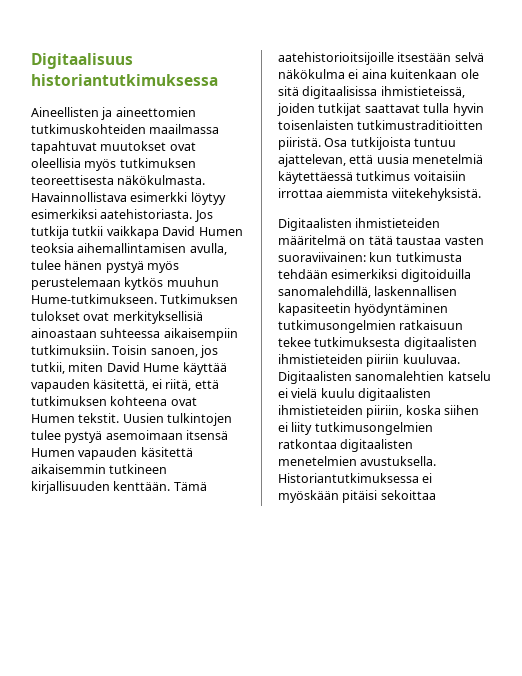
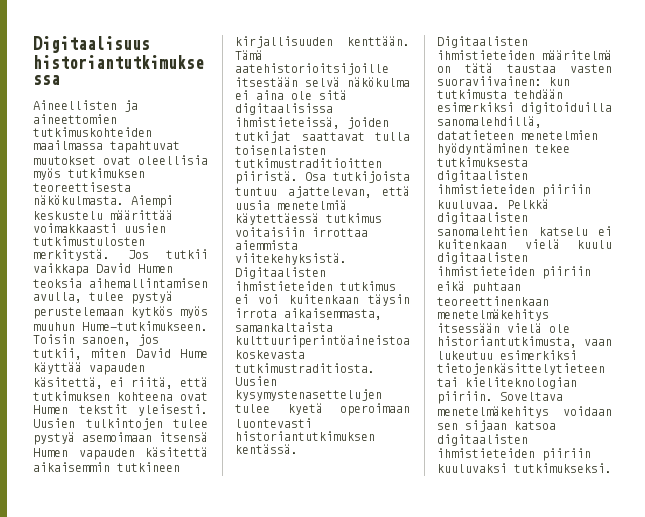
[31,192,226,205] [31,209,213,222] [31,226,69,239] Havainnollistava esimerkki löytyy esimerkiksi aatehistoriasta. Jos tutkija -> [131,195,173,208] [33,210,173,220] [33,223,166,233] [33,236,145,246] [33,249,149,261] Aiempi keskustelu määrittää voimakkaasti uusien tutkimustulosten merkitystä. Jos
[64,260,180,273] hänen pystyä myös -> [131,291,173,304] pystyä
(164, 283) none -> [180,306,208,318] myös
[160,294,239,304] [31,311,203,324] [31,328,238,341] [31,345,109,355] Tutkimuksen tulokset ovat merkityksellisiä ainoastaan suhteessa aikaisempiin tutkimuksiin. -> (208, 326) none
[78,413,120,423] tekstit. -> [78,404,208,416] tekstit yleisesti.
[390,69,458,79] kuitenkaan -> (284, 95) none
[452,103,484,116] hyvin -> (410, 136) none
(481, 194) none -> [235,267,326,279] [235,281,396,291] [235,294,410,306] [235,308,382,320] [235,322,333,332] [235,335,410,348] [235,350,305,359] [235,363,375,373] [235,376,277,386] [235,389,382,401] [235,403,410,416] [235,418,312,428] [235,431,375,441] [235,444,298,454] Digitaalisten ihmistieteiden tutkimus ei voi kuitenkaan täysin irrota aikaisemmasta, samankaltaista kulttuuriperintöaineistoa koskevasta tutkimustraditiosta. Uusien kysymystenasettelujen tulee kyetä operoimaan luontevasti historiantutkimuksen kentässä.
[374,286,458,296] [278,303,449,316] [278,320,464,333] laskennallisen kapasiteetin hyödyntäminen tutkimusongelmien ratkaisuun -> [437,130,598,140] [437,143,528,155] datatieteen menetelmien hyödyntäminen
[278,371,352,384] Digitaalisten -> [507,199,549,209] [437,212,528,224] Pelkkä digitaalisten
(288, 393) none -> [437,239,507,249] kuitenkaan
[366,405,480,418] [278,422,433,435] [278,439,414,452] [278,456,437,466] [278,473,433,483] [278,490,436,503] piiriin, koska siihen ei liity tutkimusongelmien ratkontaa digitaalisten menetelmien avustuksella. Historiantutkimuksessa ei myöskään pitäisi sekoittaa -> [542,266,591,279] [437,281,521,294] [437,296,549,306] [437,309,549,321] [437,323,570,333] [437,336,612,348] [437,350,577,360] [437,363,605,375] [437,377,577,389] [437,391,563,404] [437,406,612,418] [437,420,556,432] [437,434,528,446] [437,448,591,461] [437,463,612,473] piiriin eikä puhtaan teoreettinenkaan menetelmäkehitys itsessään vielä ole historiantutkimusta, vaan lukeutuu esimerkiksi tietojenkäsittelytieteen tai kieliteknologian piiriin. Soveltava menetelmäkehitys voidaan sen sijaan katsoa digitaalisten ihmistieteiden piiriin kuuluvaksi tutkimukseksi.

